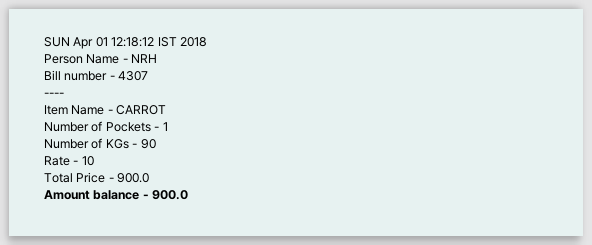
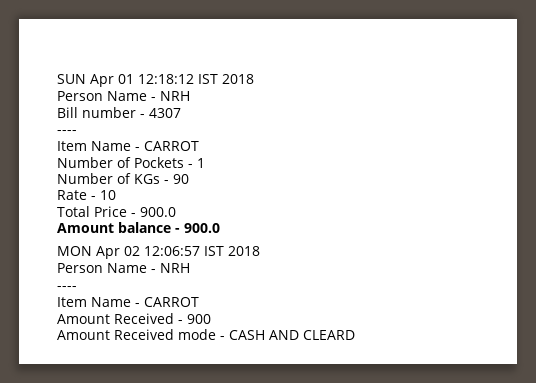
(189, 195) none -> [57,246,260,259] [57,263,190,273] [57,286,77,290] [57,297,199,307] [57,313,211,324] [57,329,355,340] // MON Apr 02 12:06:57 IST 2018 // Person Name - NRH // ---- // Item Name - CARROT // Amount Received - 900 // Amount Received mode - CASH AND CLEARD

